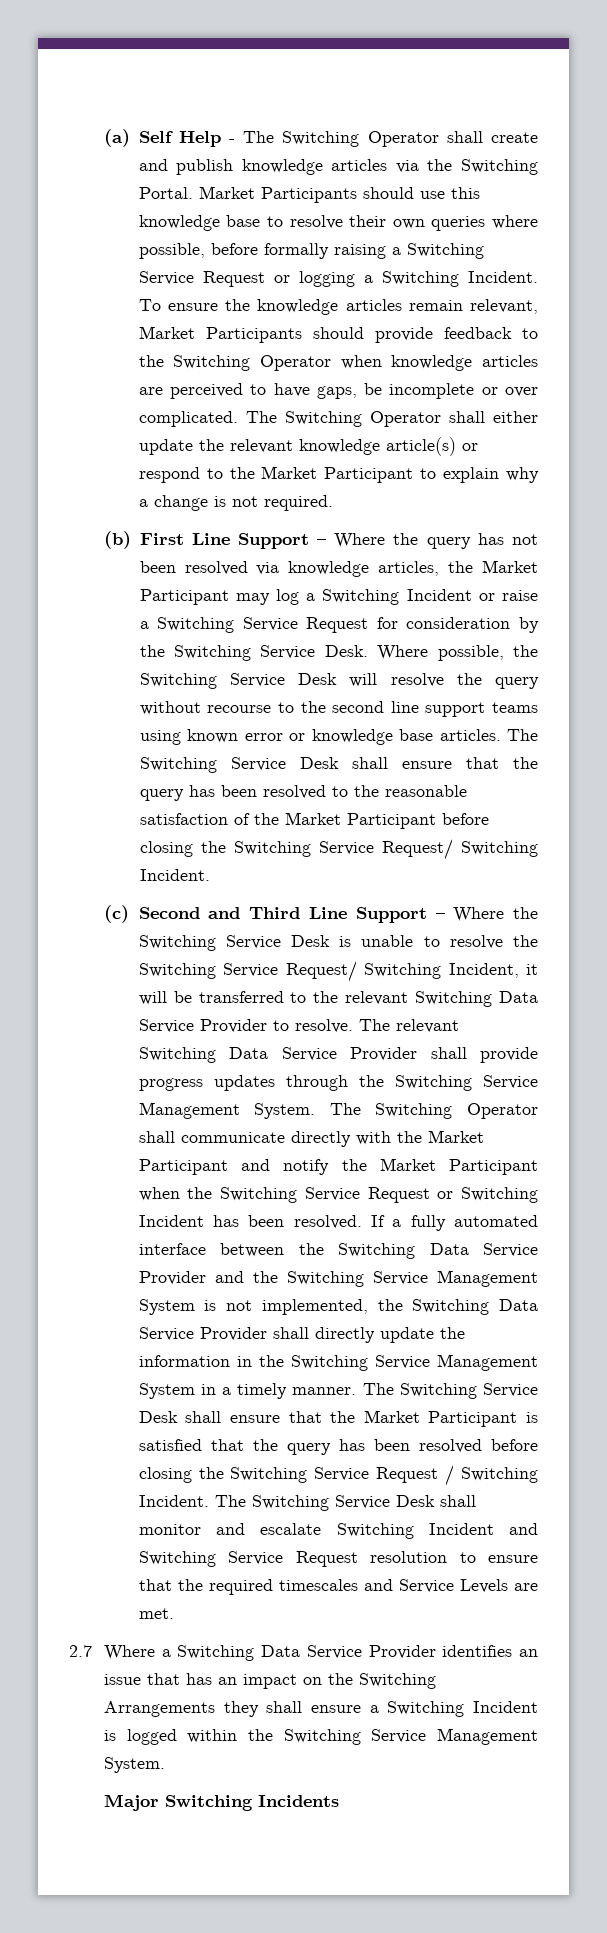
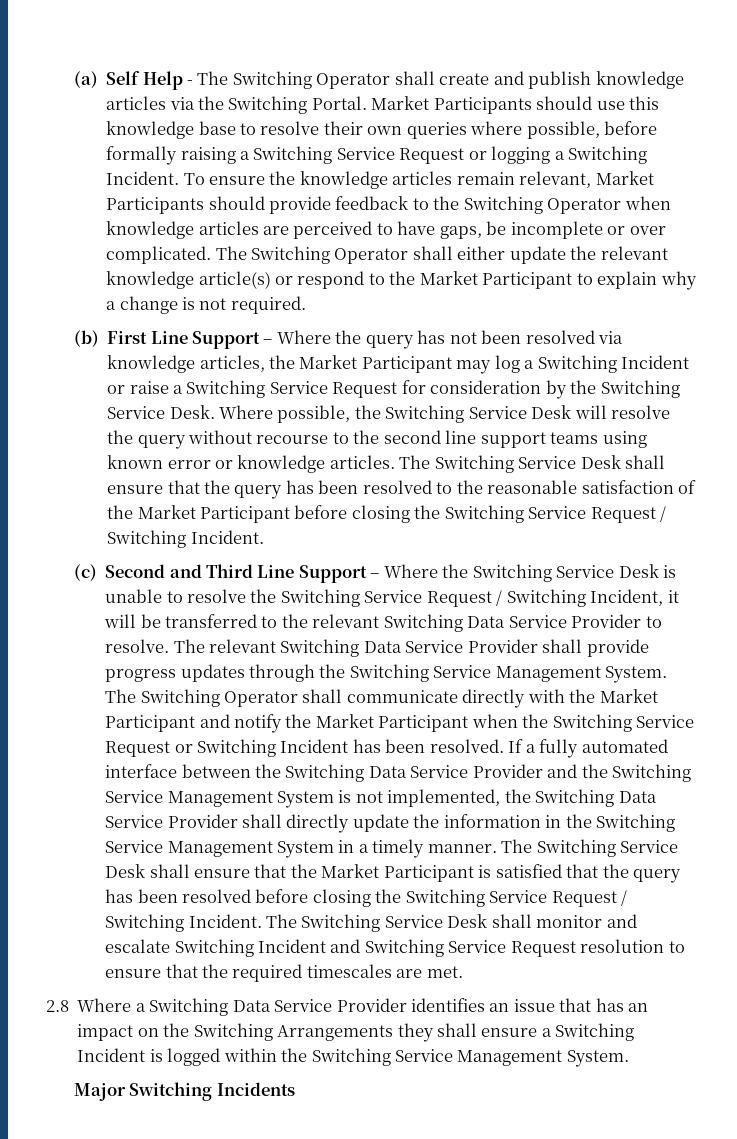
[399,729,434,741] base -> (326, 464) none
[381,839,453,860] Request/ -> [590,506,667,523] Request /
[285,961,357,982] Request/ -> [426,590,503,607] Request /
[363,1579,508,1593] and Service Levels -> (392, 971) none
[69,1645,92,1657] 2.7 -> [46,1000,69,1012] 2.8

